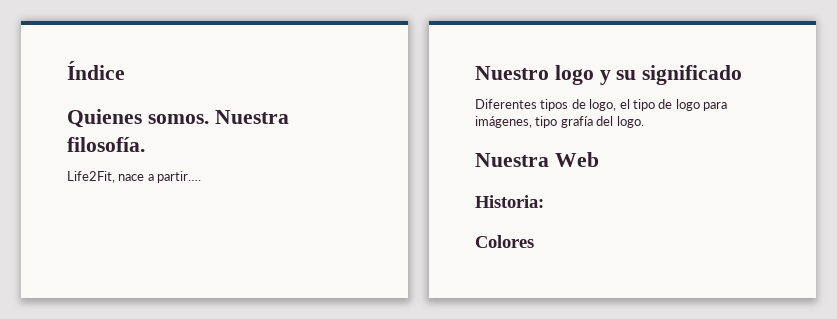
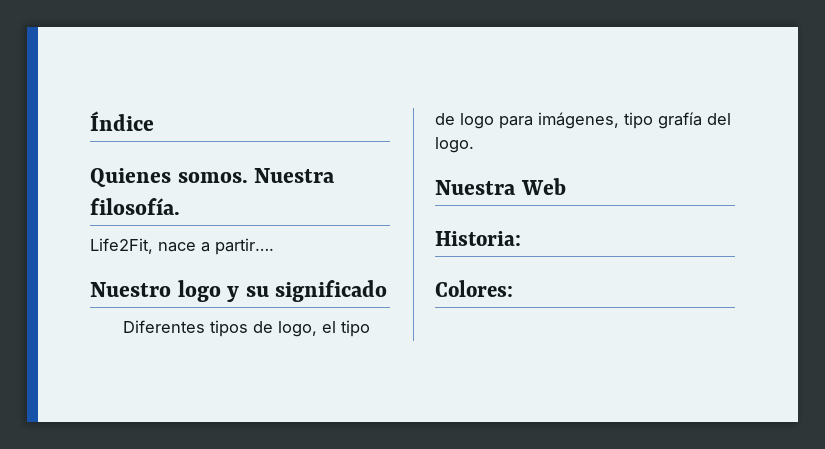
[475,235,534,248] Colores -> [435,280,513,297] Colores:

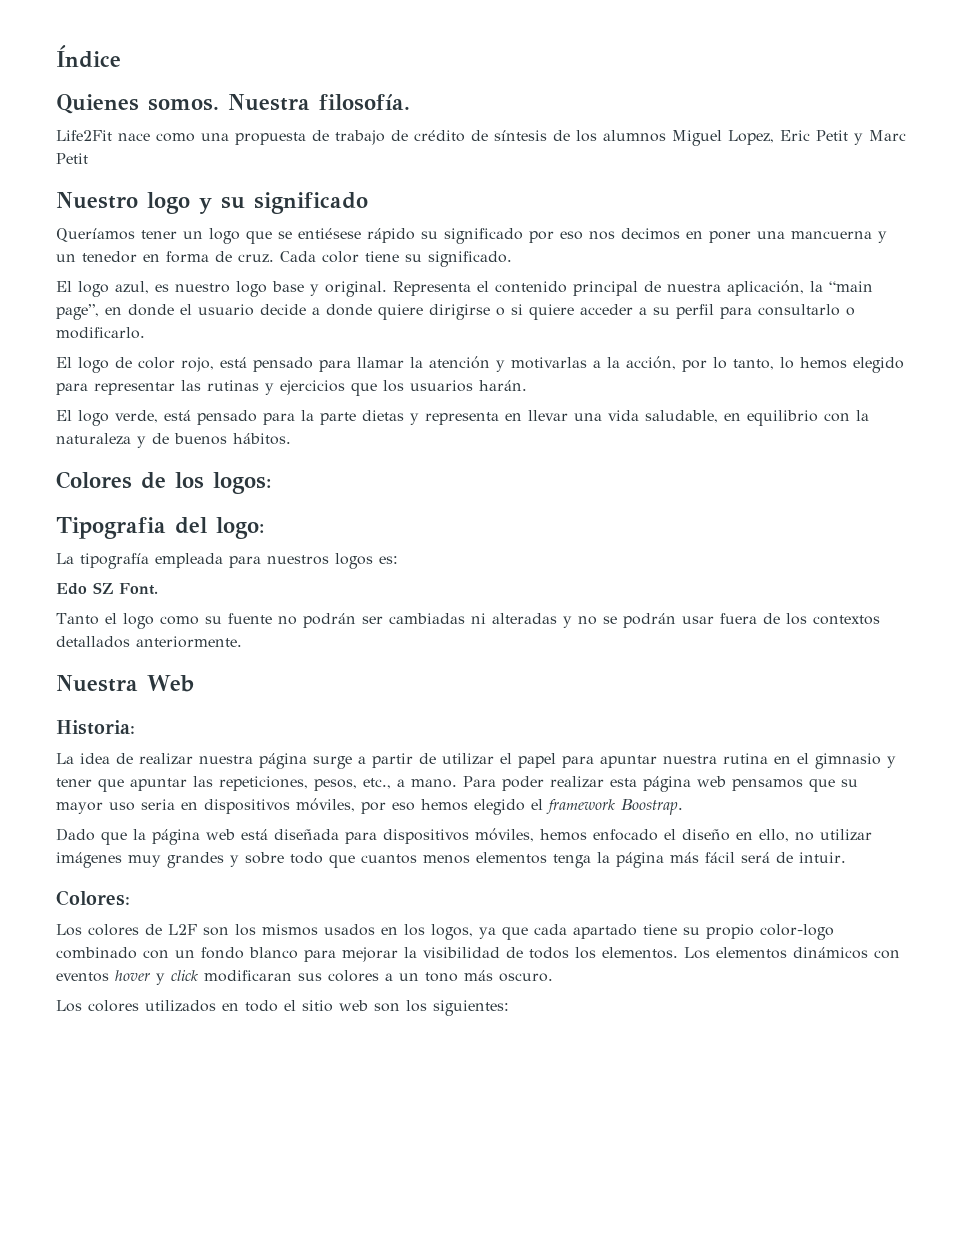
[90,238,274,255] Life2Fit, nace a partir…. -> [56,130,906,146] [56,153,88,164] Life2Fit nace como una propuesta de trabajo de crédito de síntesis de los alumnos Miguel Lopez, Eric Petit y Marc Petit
[122,320,370,337] [435,112,731,129] [435,137,474,153] [435,178,566,195] [435,231,521,246] [435,280,513,297] Diferentes tipos de logo, el tipo de logo para imágenes, tipo grafía del logo. // Nuestra Web // Historia: // Colores: -> [56,228,887,244] [56,251,512,267] [56,280,873,297] [56,304,855,320] [56,327,145,339] [56,356,904,373] [56,380,527,396] [56,410,869,426] [56,433,291,448] [56,471,272,494] [56,517,265,539] [56,553,398,569] [56,582,158,595] [56,613,880,629] [56,636,242,648] [56,675,194,692] [56,720,135,735] [56,753,896,769] [56,776,858,792] [56,798,683,815] [56,828,872,845] [56,852,846,868] [56,890,130,906] [56,924,834,940] [56,947,900,962] [56,970,553,985] [56,1000,509,1016] Queríamos tener un logo que se entiésese rápido su significado por eso nos decimos en poner una mancuerna y un tenedor en forma de cruz. Cada color tiene su significado. // El logo azul, es nuestro logo base y original. Representa el contenido principal de nuestra aplicación, la “main page”, en donde el usuario decide a donde quiere dirigirse o si quiere acceder a su perfil para consultarlo o modificarlo. // El logo de color rojo, está pensado para llamar la atención y motivarlas a la acción, por lo tanto, lo hemos elegido para representar las rutinas y ejercicios que los usuarios harán. // El logo verde, está pensado para la parte dietas y representa en llevar una vida saludable, en equilibrio con la naturaleza y de buenos hábitos. // Colores de los logos: // Tipografia del logo: // La tipografía empleada para nuestros logos es: // Edo SZ Font. // Tanto el logo como su fuente no podrán ser cambiadas ni alteradas y no se podrán usar fuera de los contextos detallados anteriormente. // Nuestra Web // Historia: // La idea de realizar nuestra página surge a partir de utilizar el papel para apuntar nuestra rutina en el gimnasio y tener que apuntar las repeticiones, pesos, etc., a mano. Para poder realizar esta página web pensamos que su mayor uso seria en dispositivos móviles, por eso hemos elegido el framework Boostrap. // Dado que la página web está diseñada para dispositivos móviles, hemos enfocado el diseño en ello, no utilizar imágenes muy grandes y sobre todo que cuantos menos elementos tenga la página más fácil será de intuir. // Colores: // Los colores de L2F son los mismos usados en los logos, ya que cada apartado tiene su propio color-logo combinado con un fondo blanco para mejorar la visibilidad de todos los elementos. Los elementos dinámicos con eventos hover y click modificaran sus colores a un tono más oscuro. // Los colores utilizados en todo el sitio web son los siguientes:

